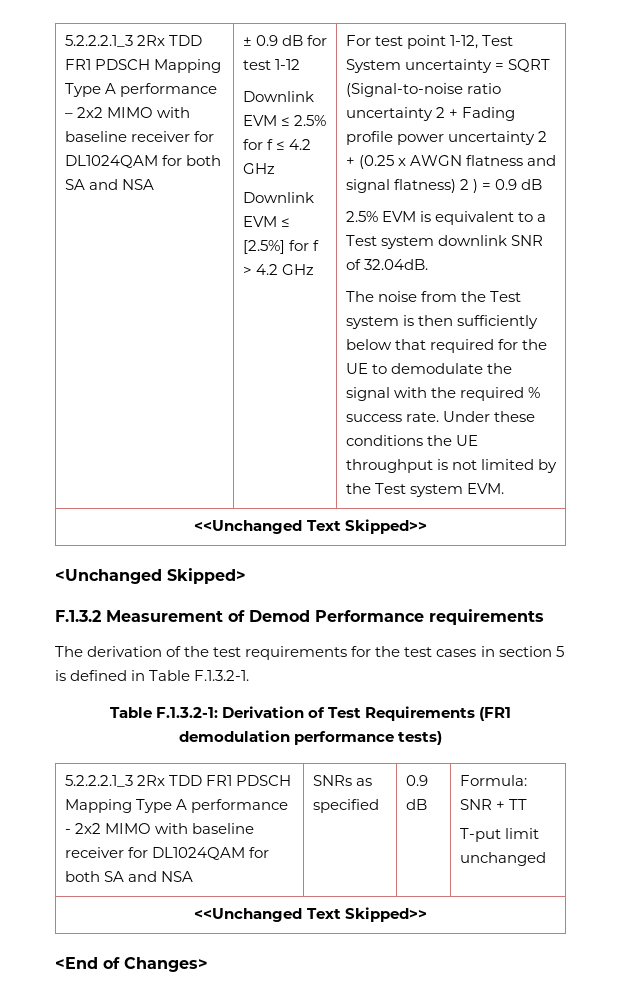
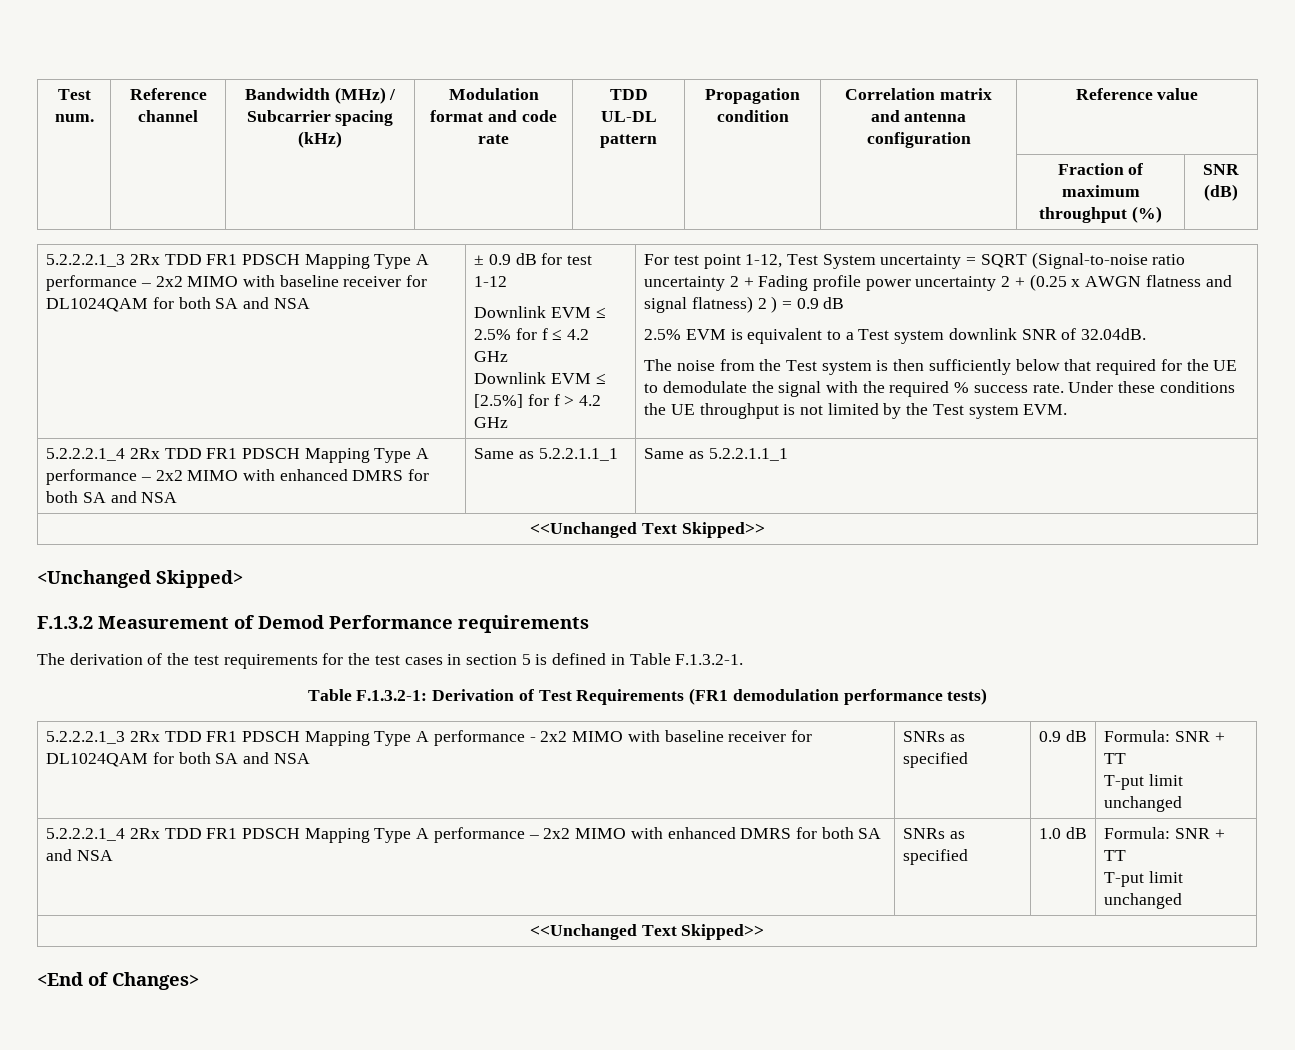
(64, 41) none -> [57,89,91,100] [54,114,94,122] [129,88,207,100] [138,110,198,122] [244,87,397,104] [246,110,394,126] [298,131,342,148] [448,88,539,100] [430,110,557,122] [478,134,510,144] [609,89,648,100] [600,111,657,122] [600,134,657,148] [705,88,800,104] [716,110,789,122] [845,88,992,100] [870,110,967,122] [866,132,971,148] [1075,88,1199,100] [1057,163,1144,175] [1061,185,1140,197] [1039,206,1162,223] [1203,164,1239,175] [1204,184,1238,201] Test num. | Reference channel | Bandwidth (MHz) / Subcarrier spacing (kHz) | Modulation format and code rate | TDD UL-DL pattern | Propagation condition | Correlation matrix and antenna configuration | Reference value // | | | | | | | Fraction of maximum throughput (%) | SNR (dB) //
(504, 488) none -> [46,448,430,463] [46,469,430,485] [46,491,178,503] [474,448,618,461] [644,448,788,461] // 5.2.2.2.1_4 2Rx TDD FR1 PDSCH Mapping Type A performance – 2x2 MIMO with enhanced DMRS for both SA and NSA | Same as 5.2.2.1.1_1 | Same as 5.2.2.1.1_1
(546, 859) none -> [46,827,882,843] [46,849,113,861] [903,828,965,839] [903,849,969,865] [1039,827,1087,839] [1104,827,1225,839] [1104,850,1127,861] [1104,871,1183,887] [1104,893,1183,909] // 5.2.2.2.1_4 2Rx TDD FR1 PDSCH Mapping Type A performance – 2x2 MIMO with enhanced DMRS for both SA and NSA | SNRs as specified | 1.0 dB | Formula: SNR + TT // T-put limit unchanged

